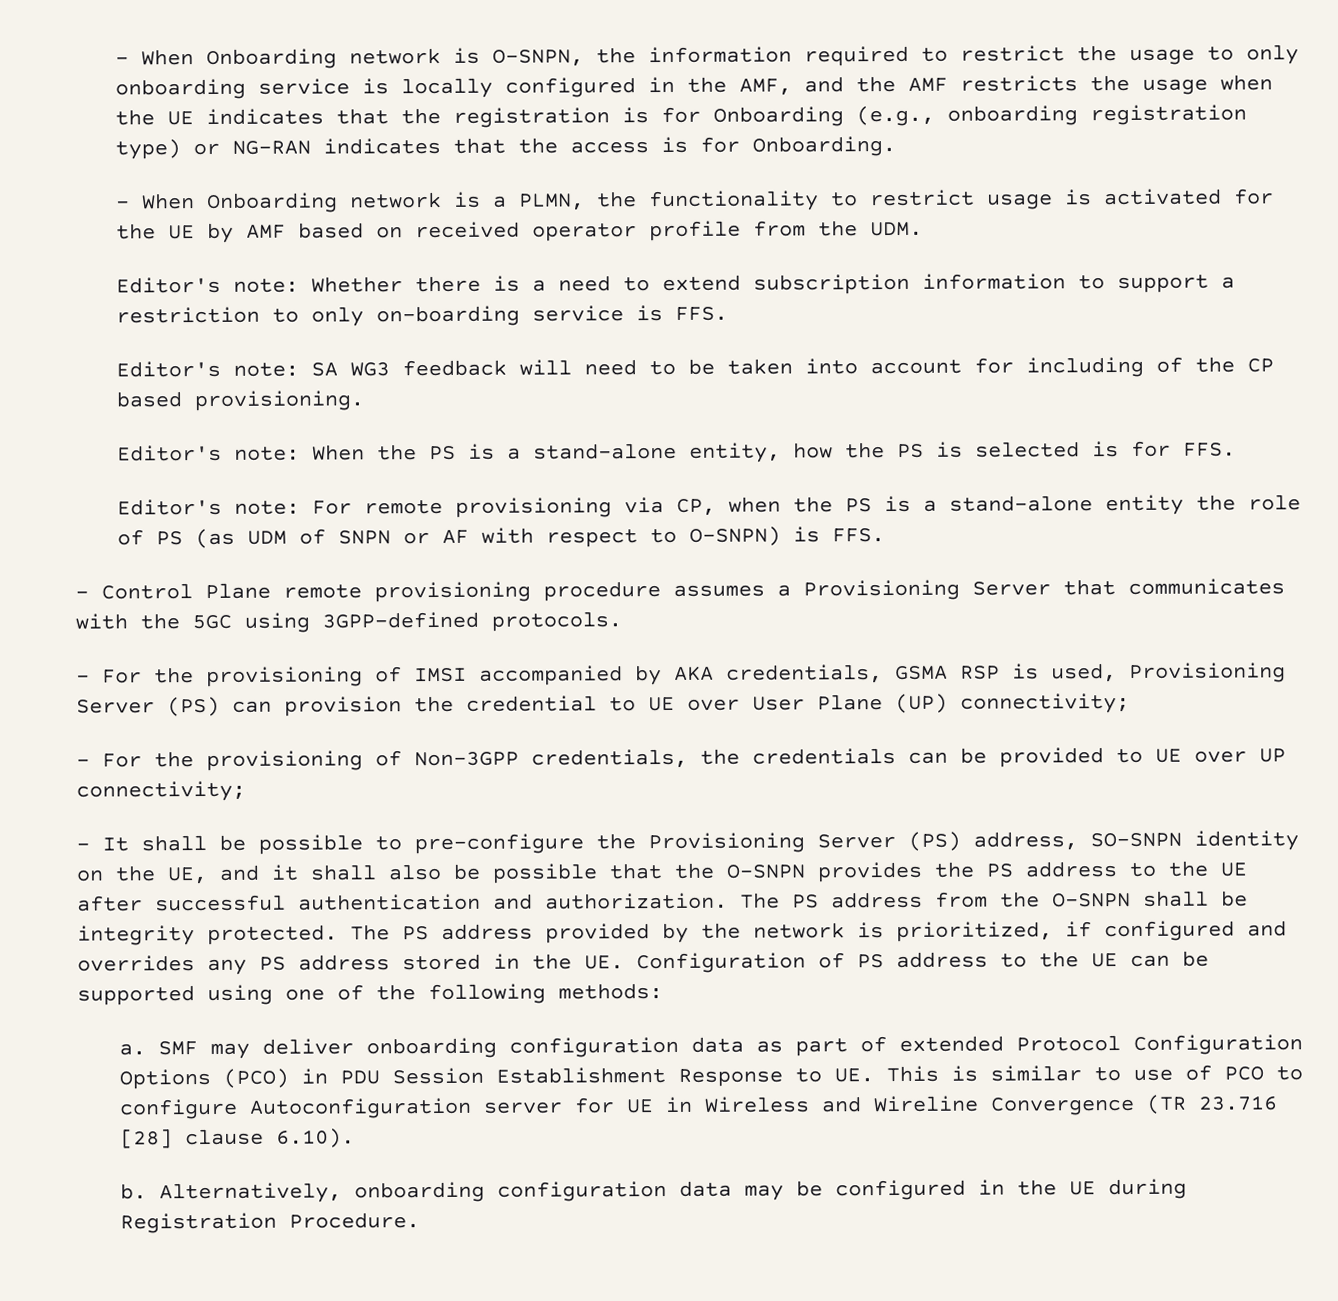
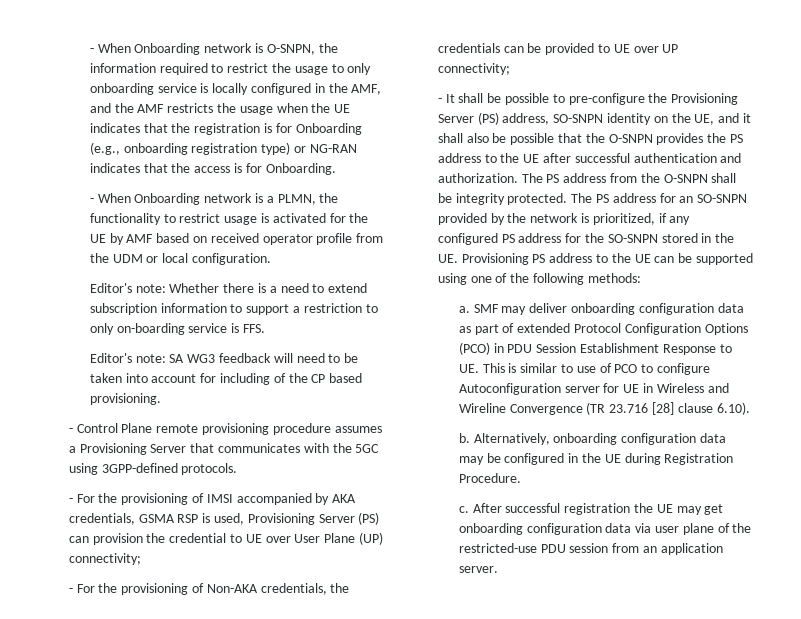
[869,221,923,237] UDM. -> [112,253,271,265] UDM or local configuration.
[116,440,1236,463] [116,494,1301,518] [116,526,885,549] // Editor's note: When the PS is a stand-alone entity, how the PS is selected is for FFS. // Editor's note: For remote provisioning via CP, when the PS is a stand-alone entity the role of PS (as UDM of SNPN or AF with respect to O-SNPN) is FFS. -> (161, 399) none
[413,751,519,767] Non-3GPP -> [206,584,258,593] Non-AKA
(533, 932) none -> [659,193,748,203] for an SO-SNPN
[1103,920,1287,942] [76,954,390,976] configured and overrides any PS address -> [669,216,691,225] [437,233,658,245] any configured PS address for the SO-SNPN
[635,952,845,974] Configuration of -> [461,253,529,265] Provisioning
(420, 1220) none -> [458,503,724,515] [458,523,752,535] [458,543,723,555] [458,566,498,573] // c. After successful registration the UE may get onboarding configuration data via user plane of the restricted-use PDU session from an application server.

